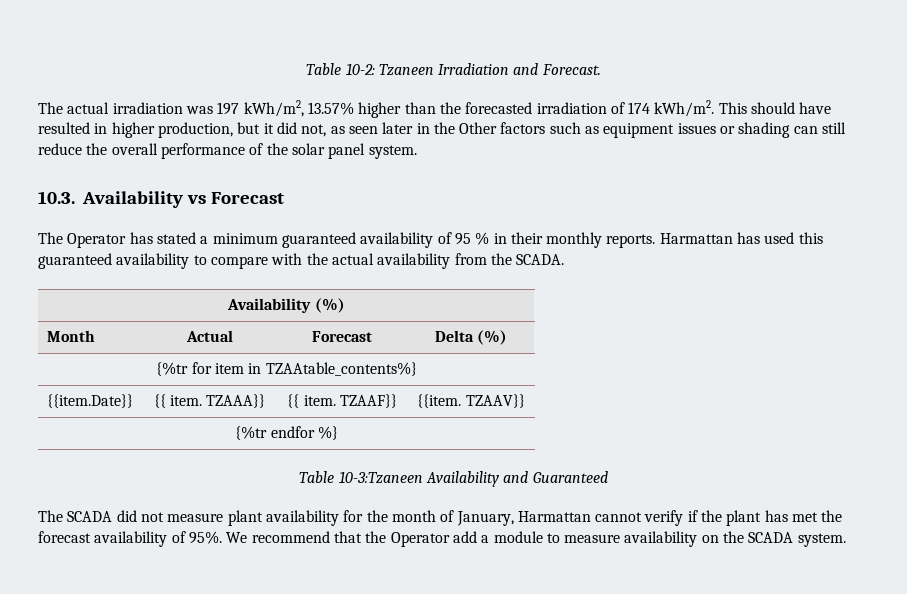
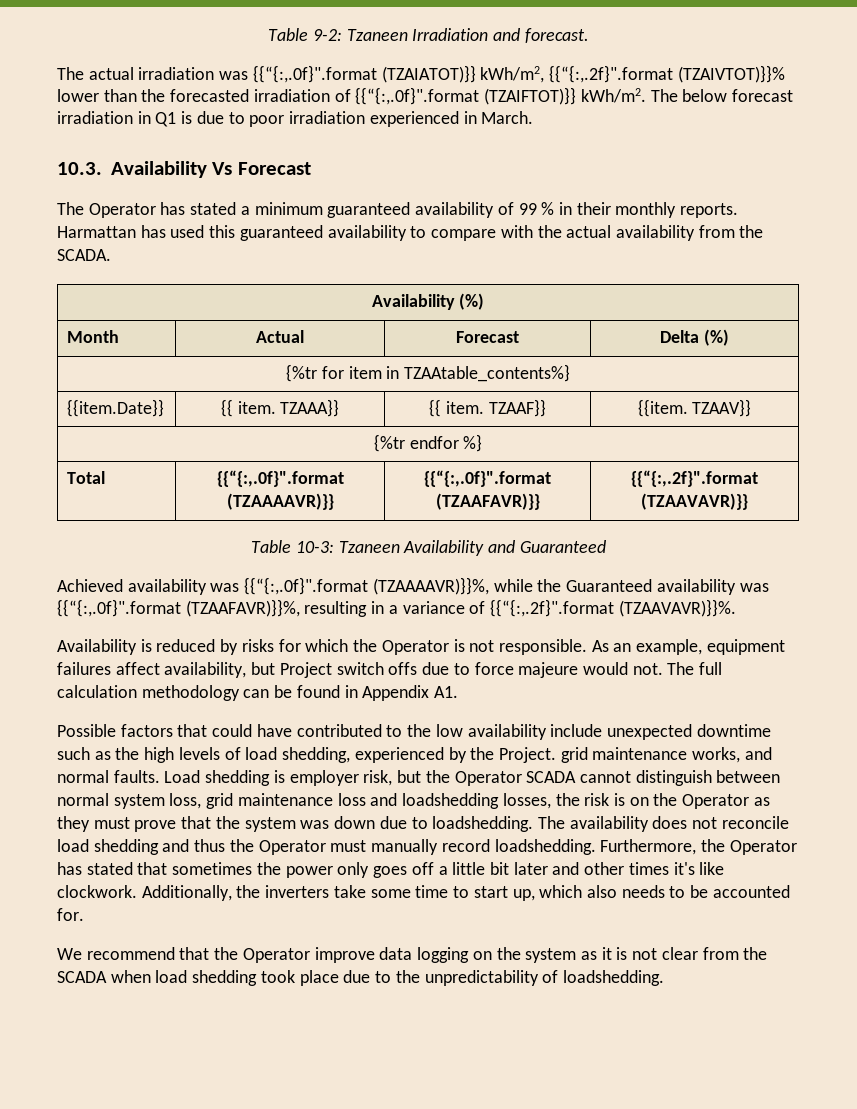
[306,63,375,75] Table 10-2: -> [268,28,342,41] Table 9-2:
[541,64,601,75] Forecast. -> [524,28,589,43] forecast.
[217,100,402,118] 197 kWh/m2, 13.57% higher -> [252,65,785,83] [57,89,99,102] {{“{:,.0f}".format (TZAIATOT)}} kWh/m2, {{“{:,.2f}".format (TZAIVTOT)}}% lower
[628,100,832,117] [38,122,847,138] [38,143,417,159] 174 kWh/m2. This should have resulted in higher production, but it did not, as seen later in the Other factors such as equipment issues or shading can still reduce the overall performance of the solar panel system. -> [355,87,793,105] [57,111,534,127] {{“{:,.0f}".format (TZAIFTOT)}} kWh/m2. The below forecast irradiation in Q1 is due to poor irradiation experienced in March.
[186,195,206,204] vs -> [212,162,233,175] Vs
[454,233,471,245] 95 -> [518,203,537,215] 99
[299,471,423,484] // Table 10-3:Tzaneen -> [67,471,106,484] [216,470,344,487] [226,493,334,510] [424,470,551,487] [435,493,540,510] [631,470,758,487] [641,493,748,510] [251,540,400,553] // Total | {{“{:,.0f}".format (TZAAAAVR)}} | {{“{:,.0f}".format (TZAAFAVR)}} | {{“{:,.2f}".format (TZAAVAVR)}} // Table 10-3: Tzaneen
[38,510,843,526] [38,531,222,547] The SCADA did not measure plant availability for the month of January, Harmattan cannot verify if the plant has met the forecast availability of 95%. -> [57,577,769,595] [57,599,736,617] [57,639,785,655] [57,662,723,678] [57,685,459,701] [57,724,771,740] [57,747,772,763] [57,770,781,786] [57,793,770,809] [57,816,789,832] [57,839,797,855] [57,862,725,878] [57,885,790,901] [57,908,84,921] Achieved availability was {{“{:,.0f}".format (TZAAAAVR)}}%, while the Guaranteed availability was {{“{:,.0f}".format (TZAAFAVR)}}%, resulting in a variance of {{“{:,.2f}".format (TZAAVAVR)}}%. // Availability is reduced by risks for which the Operator is not responsible. As an example, equipment failures affect availability, but Project switch offs due to force majeure would not. The full calculation methodology can be found in Appendix A1. // Possible factors that could have contributed to the low availability include unexpected downtime such as the high levels of load shedding, experienced by the Project. grid maintenance works, and normal faults. Load shedding is employer risk, but the Operator SCADA cannot distinguish between normal system loss, grid maintenance loss and loadshedding losses, the risk is on the Operator as they must prove that the system was down due to loadshedding. The availability does not reconcile load shedding and thus the Operator must manually record loadshedding. Furthermore, the Operator has stated that sometimes the power only goes off a little bit later and other times it's like clockwork. Additionally, the inverters take some time to start up, which also needs to be accounted for. //
[452,531,846,547] add a module to measure availability on the SCADA system. -> [314,947,768,963] [57,970,664,986] improve data logging on the system as it is not clear from the SCADA when load shedding took place due to the unpredictability of loadshedding.

